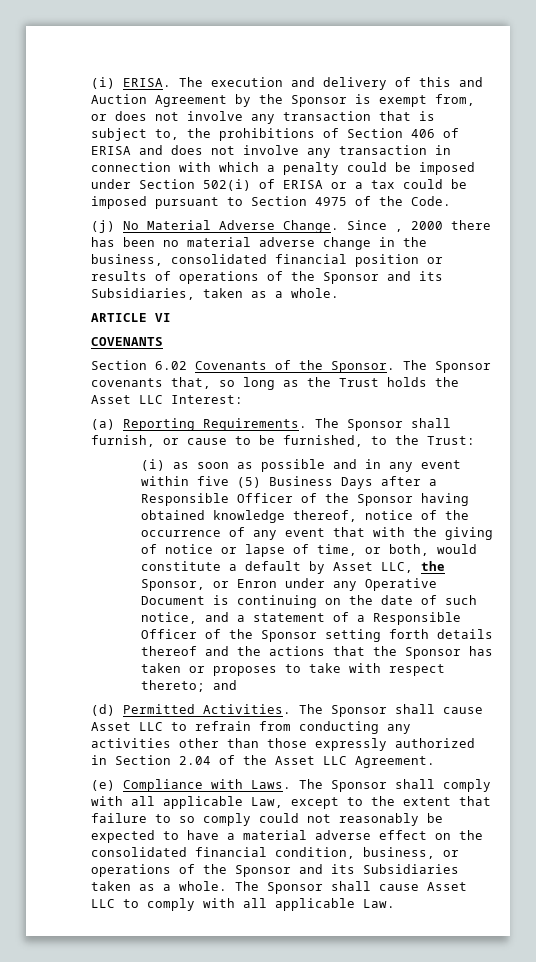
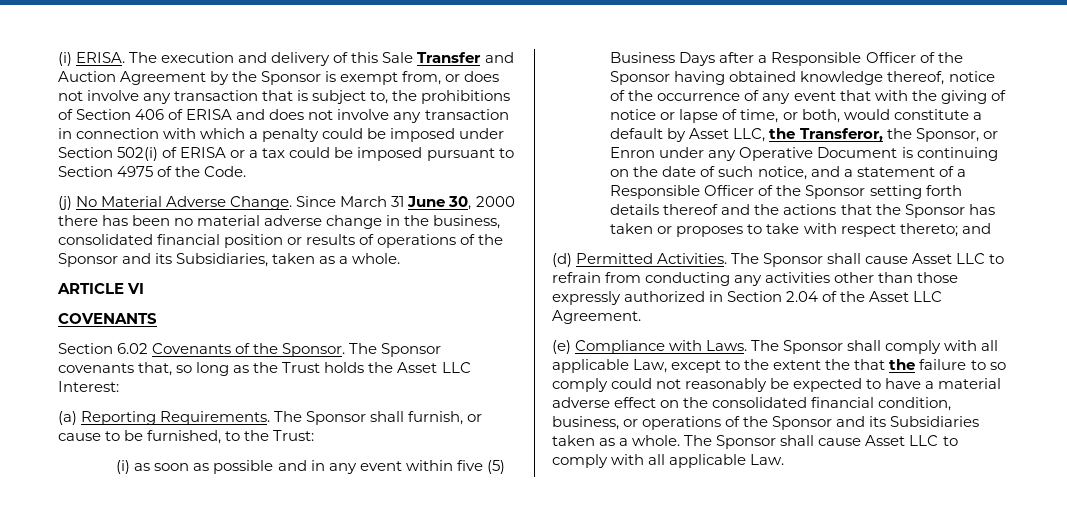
(451, 82) none -> [382,52,482,63] Sale Transfer
[395,229,403,232] , -> [340,196,472,210] March 31 June 30,
(445, 566) none -> [799,128,912,142] Transferor, the
[459,796,491,806] that -> [825,359,916,370] the that the

